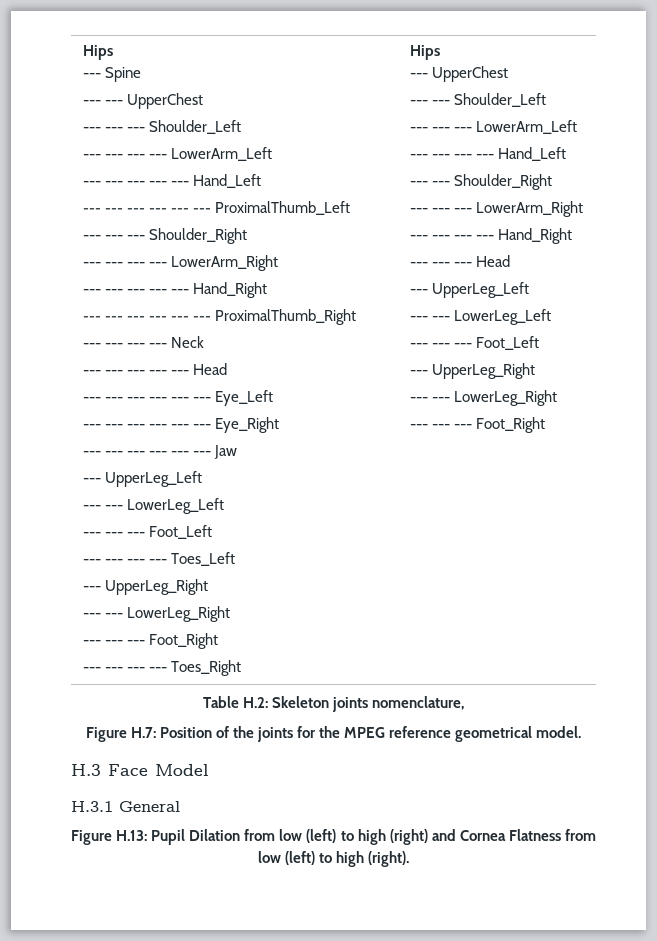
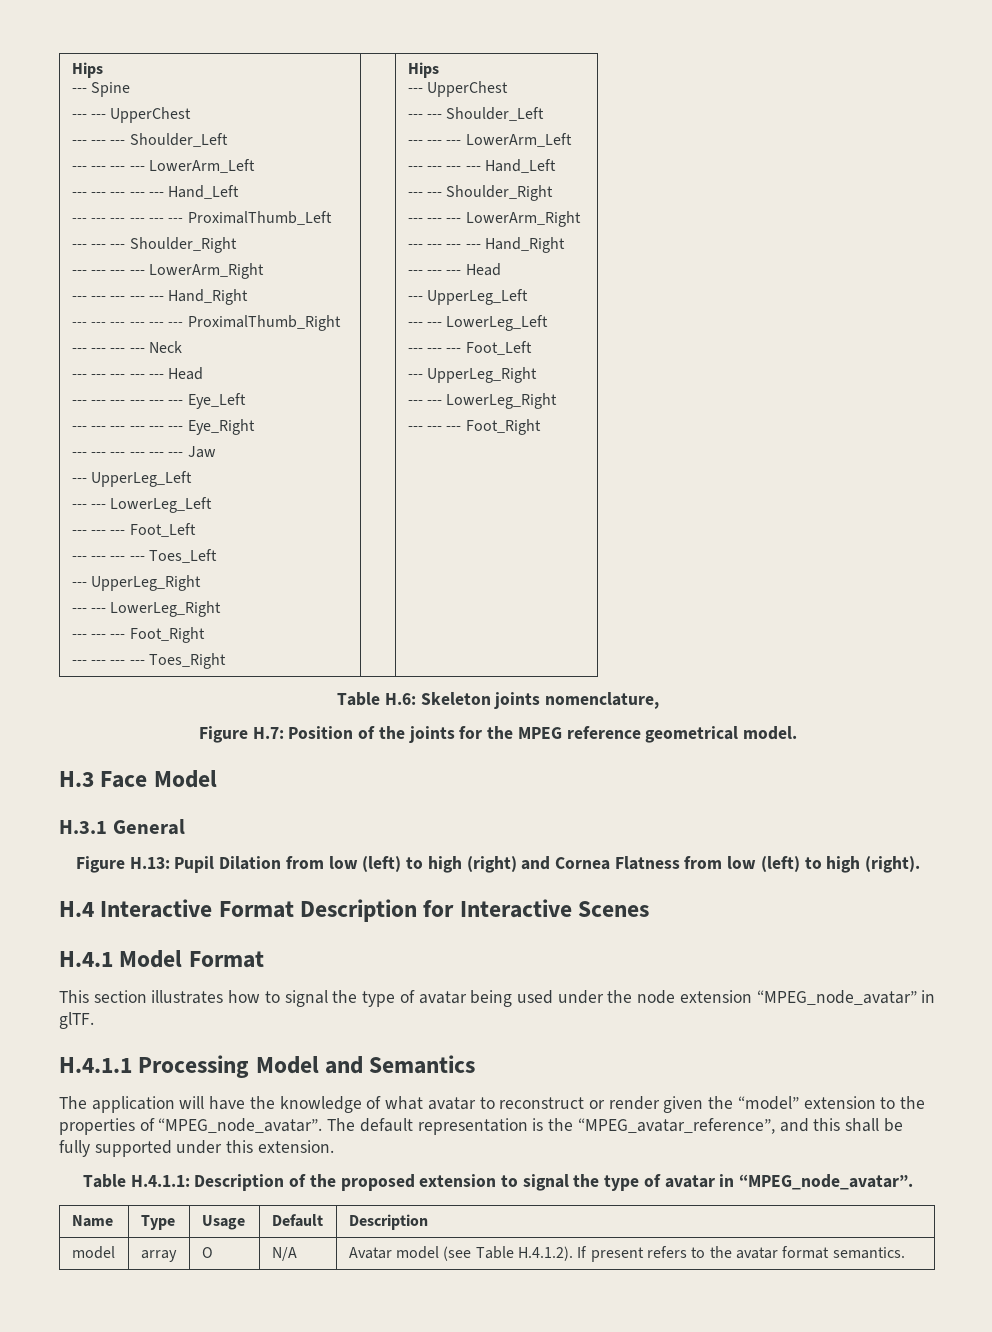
[242,697,268,708] H.2: -> [384,693,416,705] H.6:
(410, 859) none -> [59,899,650,922] [59,950,264,968] [59,990,936,1007] [59,1012,94,1029] [59,1055,476,1078] [59,1096,926,1113] [59,1118,903,1135] [59,1140,334,1157] [82,1174,914,1191] [71,1215,113,1227] [140,1215,175,1230] [201,1215,245,1230] [271,1214,323,1227] [348,1214,428,1230] [71,1246,115,1259] [140,1250,177,1262] [201,1247,213,1258] [271,1247,297,1261] [348,1246,905,1262] // H.4 Interactive Format Description for Interactive Scenes // H.4.1 Model Format // This section illustrates how to signal the type of avatar being used under the node extension “MPEG_node_avatar” in glTF. // H.4.1.1 Processing Model and Semantics // The application will have the knowledge of what avatar to reconstruct or render given the “model” extension to the properties of “MPEG_node_avatar”. The default representation is the “MPEG_avatar_reference”, and this shall be fully supported under this extension. // Table H.4.1.1: Description of the proposed extension to signal the type of avatar in “MPEG_node_avatar”. // Name | Type | Usage | Default | Description // model | array | O | N/A | Avatar model (see Table H.4.1.2). If present refers to the avatar format semantics.

